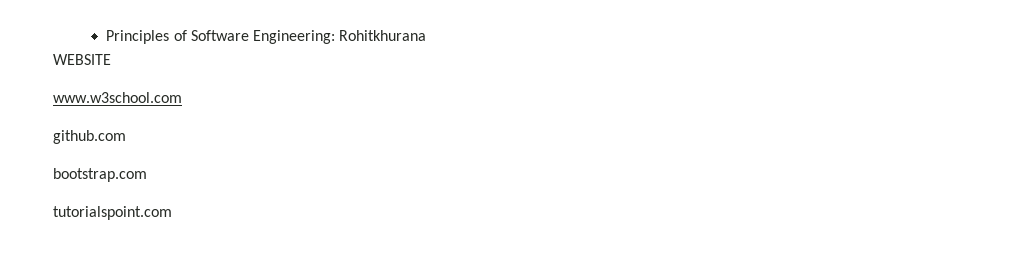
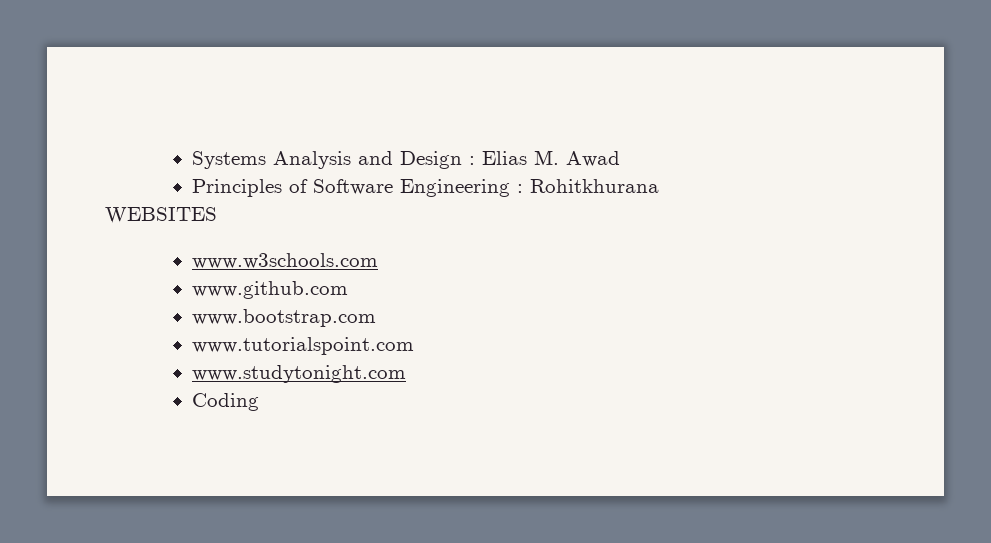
(106, 37) none -> [192,150,621,169] Systems Analysis and Design : Elias M. Awad //
[252,30,335,44] Engineering: -> [400,179,524,197] Engineering :
[53,54,111,65] [53,92,182,103] [53,130,126,144] [53,168,147,182] [53,206,172,220] WEBSITE // www.w3school.com // github.com // bootstrap.com // tutorialspoint.com -> [105,207,217,223] [192,253,379,269] [192,281,349,299] [192,309,377,327] [192,337,415,355] [192,365,407,383] [192,393,260,411] WEBSITES // www.w3schools.com // www.github.com // www.bootstrap.com // www.tutorialspoint.com // www.studytonight.com // Coding

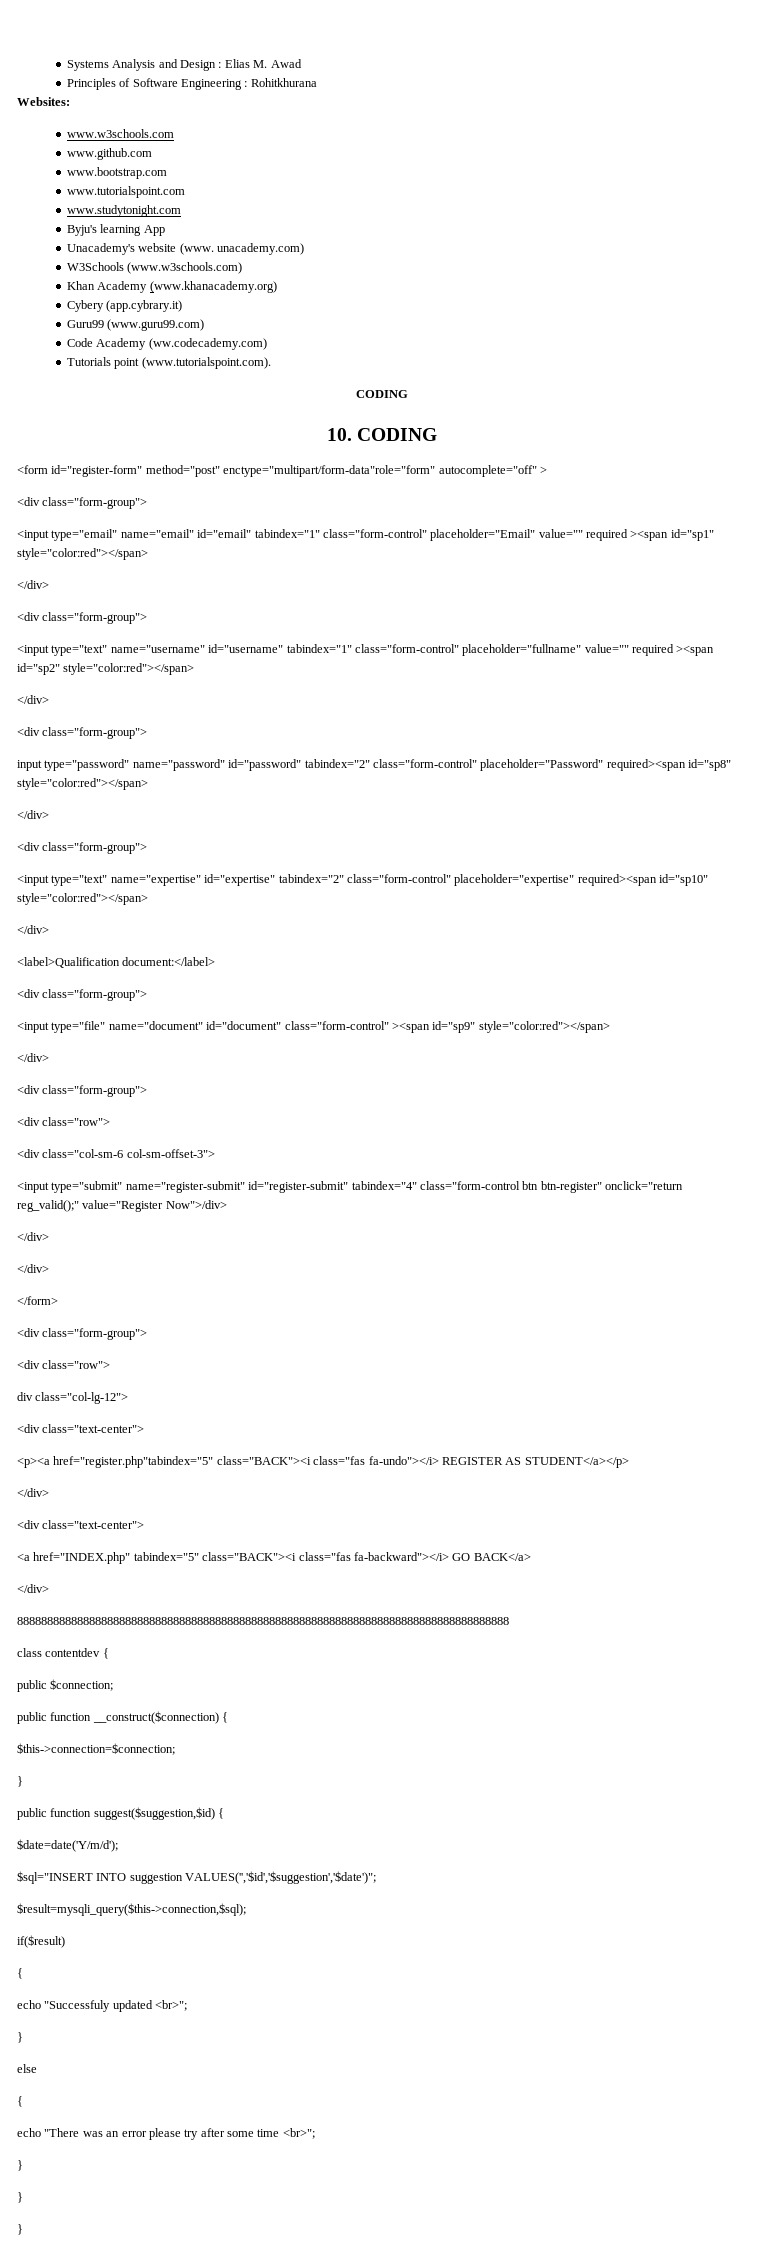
[105,207,217,223] WEBSITES -> [17,97,70,106] Websites:
[192,393,260,411] Coding -> [66,224,165,236] [66,243,305,255] [66,262,243,274] [66,281,277,293] [66,300,183,312] [66,319,205,331] [66,338,267,350] [66,357,271,369] [356,390,408,398] [326,428,438,441] [17,465,547,477] [17,497,148,509] [17,529,714,541] [17,548,148,560] [17,580,49,589] [17,612,148,624] [17,644,715,656] [17,663,195,675] [17,695,49,704] [17,727,148,739] [17,759,731,771] [17,778,148,790] [17,810,49,819] [17,842,148,854] [17,874,708,886] [17,893,148,905] [17,925,49,934] [17,957,216,968] [17,989,148,1001] [17,1021,610,1033] [17,1053,49,1062] [17,1085,148,1097] [17,1117,111,1126] [17,1149,215,1158] [17,1181,683,1193] [17,1200,227,1212] [17,1232,49,1241] [17,1264,49,1273] [17,1296,58,1305] [17,1328,148,1340] [17,1360,111,1369] [17,1392,129,1404] [17,1424,145,1433] [17,1456,629,1468] [17,1488,49,1497] [17,1520,145,1529] [17,1552,531,1564] [17,1584,49,1593] [17,1617,509,1625] [17,1648,109,1659] [17,1679,114,1692] [17,1711,229,1724] [17,1743,175,1755] [17,1776,23,1787] [17,1807,225,1820] [17,1839,118,1852] [17,1871,377,1884] [17,1903,246,1916] [17,1935,65,1948] [17,1968,23,1979] [17,2000,188,2012] [17,2032,23,2043] [17,2064,37,2073] [17,2096,23,2107] [17,2128,315,2140] [17,2160,23,2171] [17,2192,23,2203] [17,2224,23,2235] Byju's learning App // Unacademy's website (www. unacademy.com) // W3Schools (www.w3schools.com) // Khan Academy (www.khanacademy.org) // Cybery (app.cybrary.it) // Guru99 (www.guru99.com) // Code Academy (ww.codecademy.com) // Tutorials point (www.tutorialspoint.com). // CODING // 10. CODING // <form id="register-form" method="post" enctype="multipart/form-data"role="form" autocomplete="off" > // <div class="form-group"> // <input type="email" name="email" id="email" tabindex="1" class="form-control" placeholder="Email" value="" required ><span id="sp1" style="color:red"></span> // </div> // <div class="form-group"> // <input type="text" name="username" id="username" tabindex="1" class="form-control" placeholder="fullname" value="" required ><span id="sp2" style="color:red"></span> // </div> // <div class="form-group"> // input type="password" name="password" id="password" tabindex="2" class="form-control" placeholder="Password" required><span id="sp8" style="color:red"></span> // </div> // <div class="form-group"> // <input type="text" name="expertise" id="expertise" tabindex="2" class="form-control" placeholder="expertise" required><span id="sp10" style="color:red"></span> // </div> // <label>Qualification document:</label> // <div class="form-group"> // <input type="file" name="document" id="document" class="form-control" ><span id="sp9" style="color:red"></span> // </div> // <div class="form-group"> // <div class="row"> // <div class="col-sm-6 col-sm-offset-3"> // <input type="submit" name="register-submit" id="register-submit" tabindex="4" class="form-control btn btn-register" onclick="return reg_valid();" value="Register Now">/div> // </div> // </div> // </form> // <div class="form-group"> // <div class="row"> // div class="col-lg-12"> // <div class="text-center"> // <p><a href="register.php"tabindex="5" class="BACK"><i class="fas fa-undo"></i> REGISTER AS STUDENT</a></p> // </div> // <div class="text-center"> // <a href="INDEX.php" tabindex="5" class="BACK"><i class="fas fa-backward"></i> GO BACK</a> // </div> // 8888888888888888888888888888888888888888888888888888888888888888888888888888888888 // class contentdev { // public $connection; // public function __construct($connection) { // $this->connection=$connection; // } // public function suggest($suggestion,$id) { // $date=date('Y/m/d'); // $sql="INSERT INTO suggestion VALUES('','$id','$suggestion','$date')"; // $result=mysqli_query($this->connection,$sql); // if($result) // { // echo "Successfuly updated <br>"; // } // else // { // echo "There was an error please try after some time <br>"; // } // } // }

